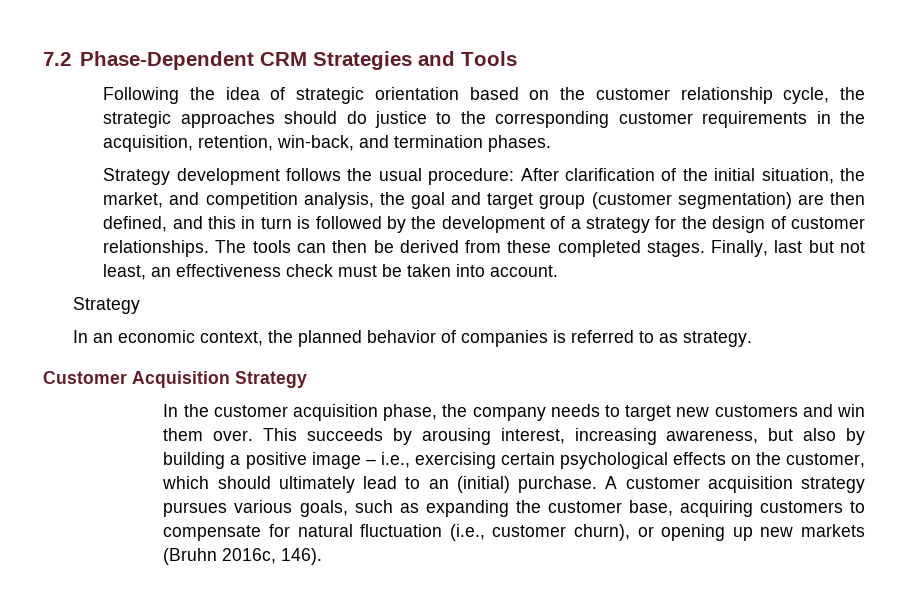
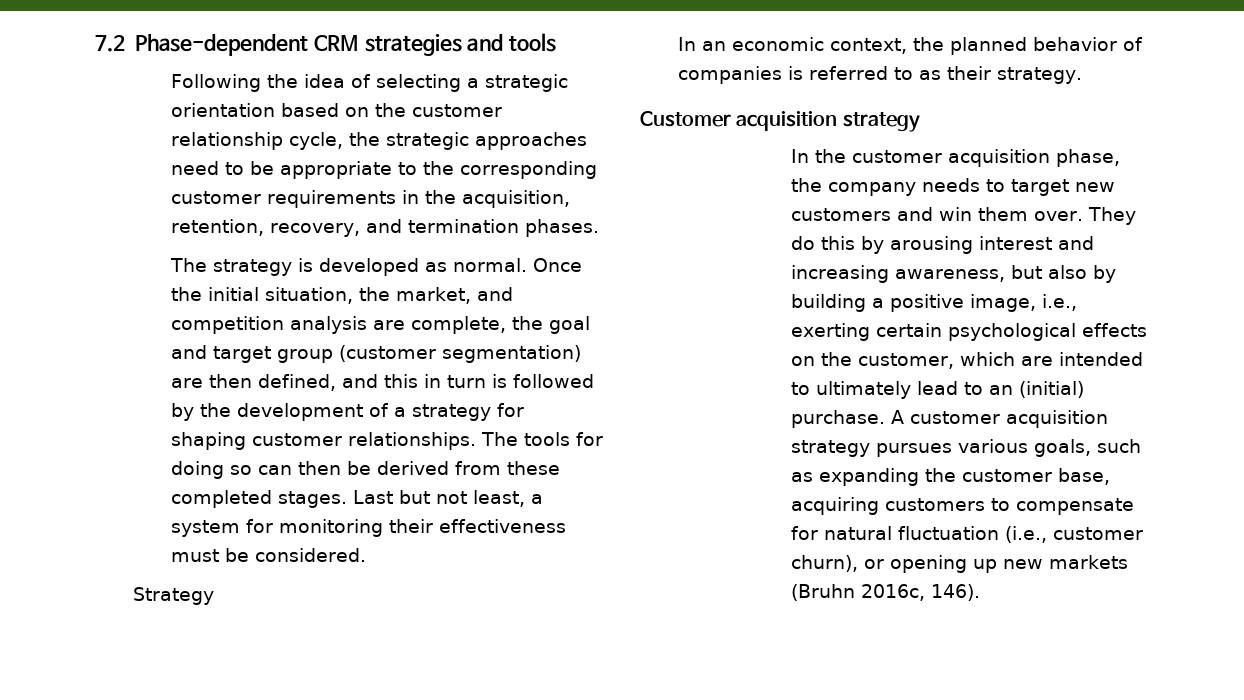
[79,51,517,70] Phase-Dependent CRM Strategies and Tools -> [134,33,557,56] Phase-dependent CRM strategies and tools
(286, 93) none -> [375,74,479,92] selecting a
[284,111,427,128] should do justice -> [170,161,392,179] need to be appropriate
[277,135,355,151] win-back, -> [269,223,360,237] recovery,
[103,168,677,185] Strategy development follows the usual procedure: After clarification of -> [169,258,582,276] The strategy is developed as normal. Once
[303,192,374,209] analysis, -> [289,316,506,334] analysis are complete,
[681,216,786,233] the design of -> [170,432,246,450] shaping
(291, 246) none -> [575,432,603,446] [170,461,252,479] for doing so
[711,240,803,257] Finally, last -> [352,490,393,504] Last
[151,264,559,277] an effectiveness check must be taken into account. -> [530,494,543,504] [170,519,566,537] [170,548,366,562] a system for monitoring their effectiveness must be considered.
(679, 338) none -> [946,66,991,80] their
[132,371,307,388] Acquisition Strategy -> [736,111,920,132] acquisition strategy
[263,428,565,445] This succeeds by arousing interest, -> [1088,207,1137,225] [791,236,1095,254] They do this by arousing interest and
[311,452,496,469] image – i.e., exercising -> [970,294,1078,312] [791,323,871,341] image, i.e., exerting
[217,476,271,489] should -> [1021,352,1144,366] [791,382,811,395] are intended to

